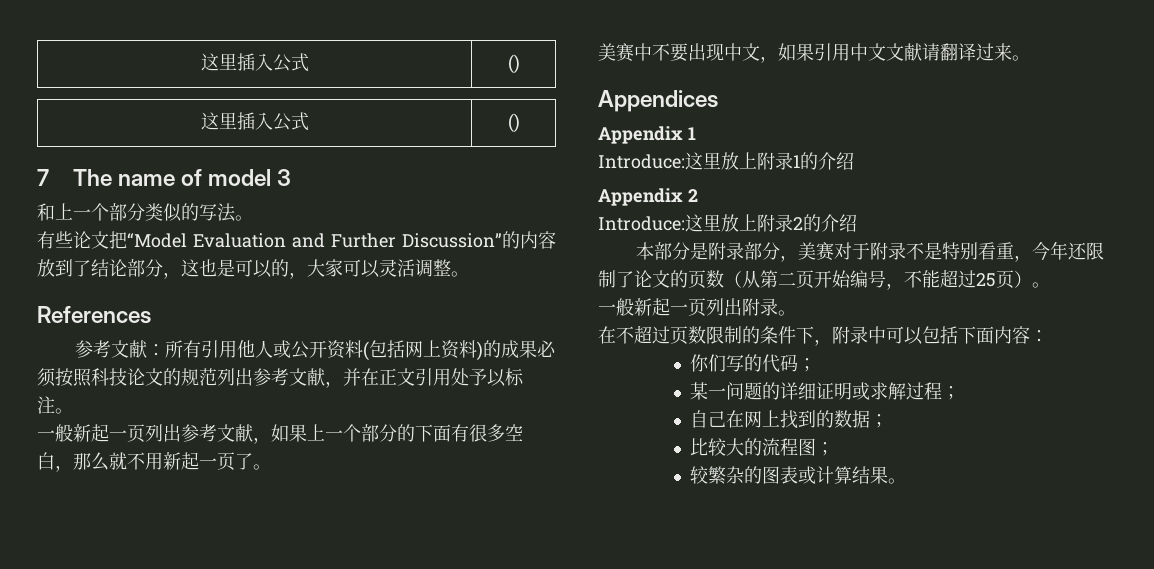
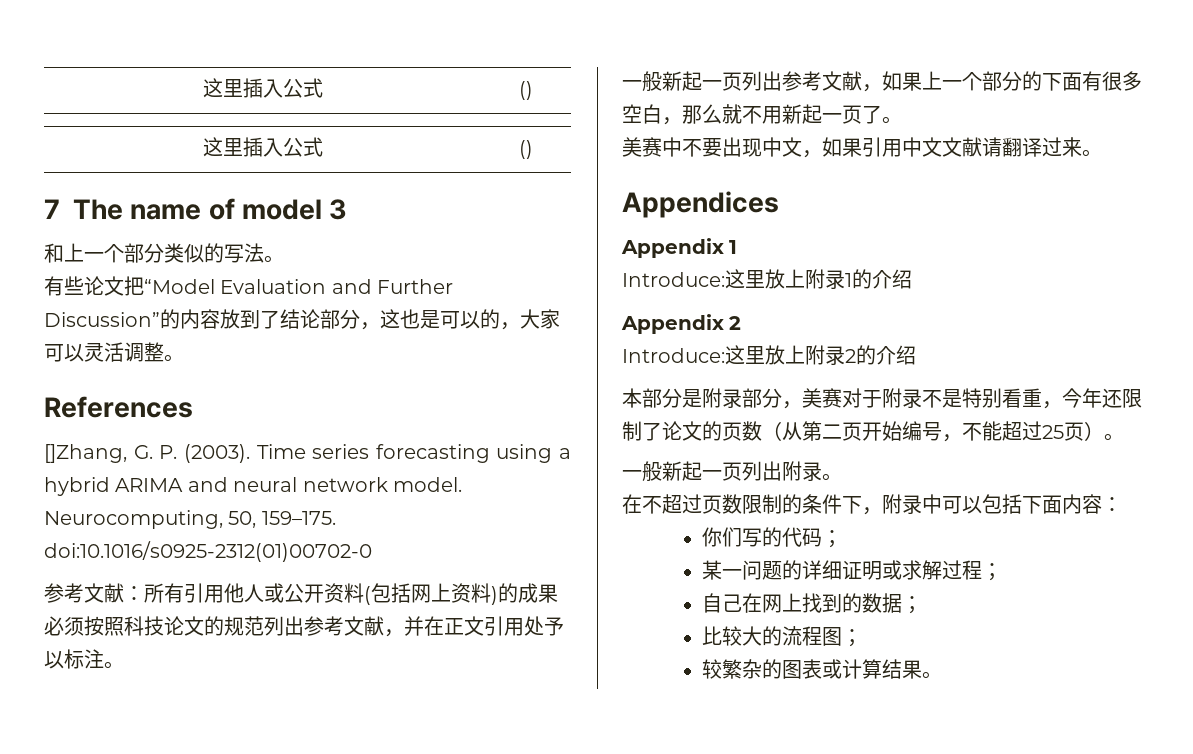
(151, 315) none -> [44,444,571,463] [44,477,462,496] [44,510,336,529] [44,541,372,562] // []Zhang, G. P. (2003). Time series forecasting using a hybrid ARIMA and neural network model. Neurocomputing, 50, 159–175. doi:10.1016/s0925-2312(01)00702-0

